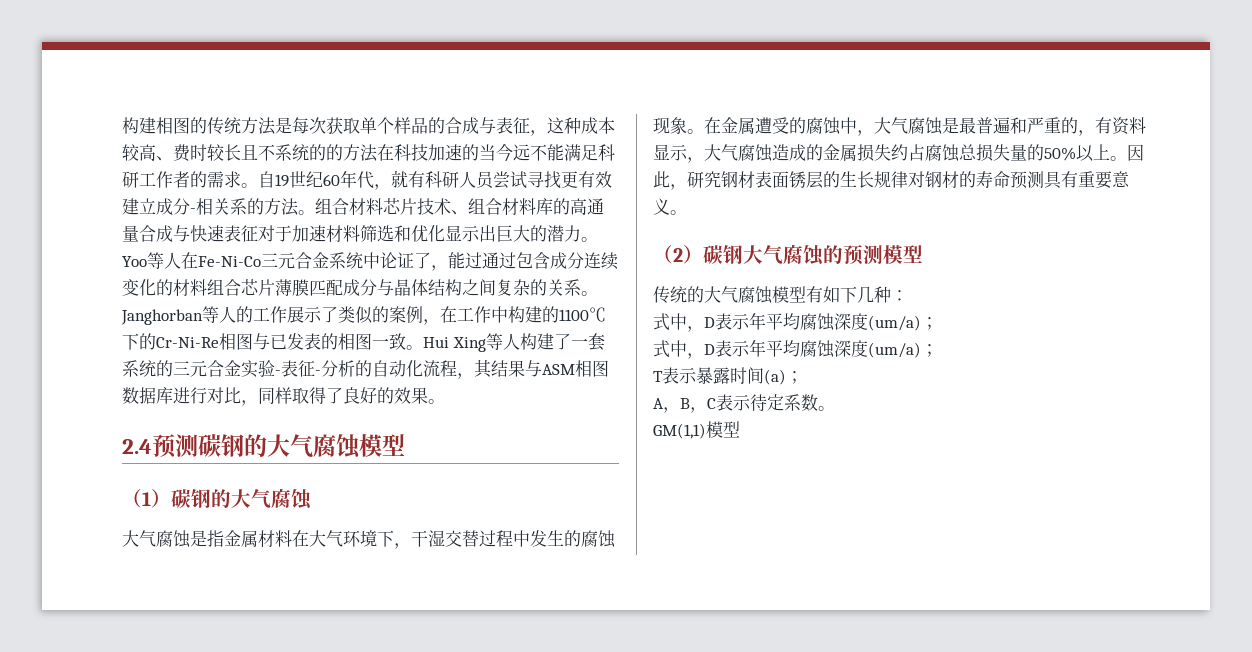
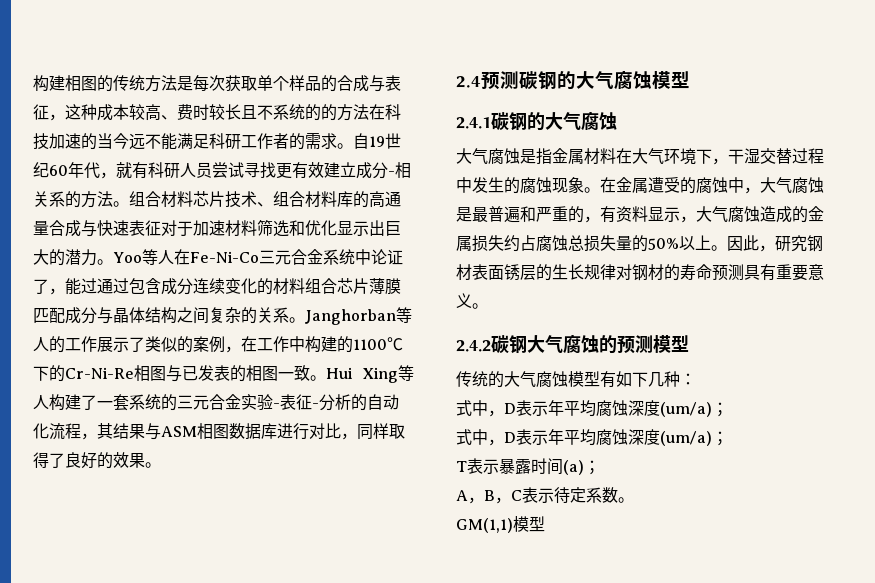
[122,489,171,508] （1） -> [456,117,491,129] 2.4.1
[653,245,703,264] （2） -> [456,340,491,352] 2.4.2

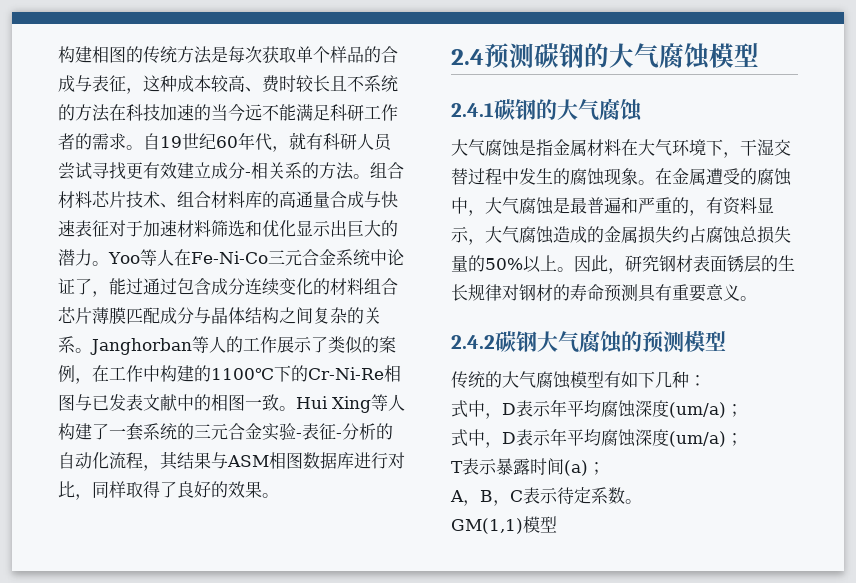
[321,104,337,121] 的 -> (75, 112) none
(230, 373) none -> [143,394,194,411] 文献中

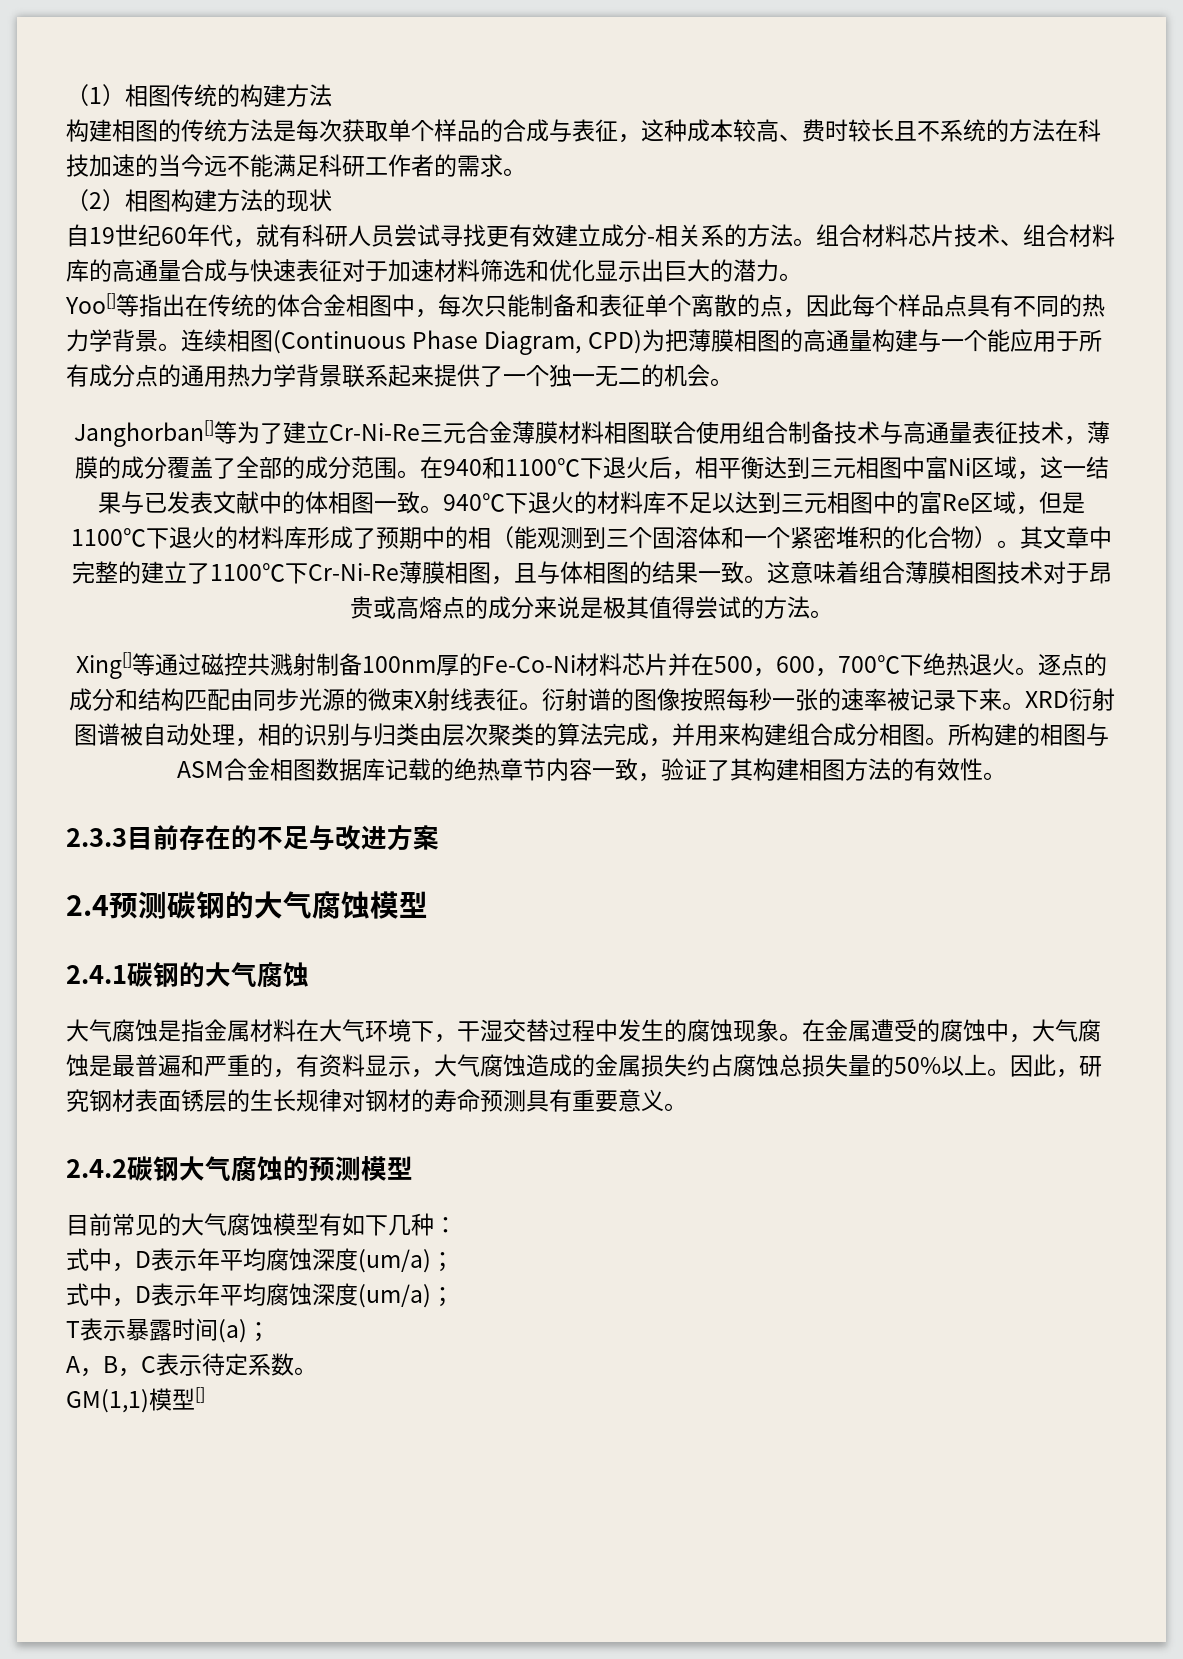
(58, 54) none -> [66,84,332,107] （1）相图传统的构建方法 //
(143, 147) none -> [66,189,332,212] // （2）相图构建方法的现状 //
[108,249,404,266] [58,278,398,297] [57,307,381,324] [58,336,396,355] [58,365,401,384] [58,394,75,411] Yoo等人在Fe-Ni-Co三元合金系统中论证了，能过通过包含成分连续变化的材料组合芯片薄膜匹配成分与晶体结构之间复杂的关系。Janghorban等人的工作展示了类似的案例，在工作中构建的1100℃下的Cr-Ni-Re相图 -> [65,293,1105,318] [66,329,1102,355] [66,364,733,388] [73,420,1110,447] [74,456,1109,480] [98,492,121,514] // Yoo[]等指出在传统的体合金相图中，每次只能制备和表征单个离散的点，因此每个样品点具有不同的热力学背景。连续相图(Continuous Phase Diagram, CPD)为把薄膜相图的高通量构建与一个能应用于所有成分点的通用热力学背景联系起来提供了一个独一无二的机会。 // Janghorban[]等为了建立Cr-Ni-Re三元合金薄膜材料相图联合使用组合制备技术与高通量表征技术，薄膜的成分覆盖了全部的成分范围。在940和1100℃下退火后，相平衡达到三元相图中富Ni区域，这一结果
(211, 402) none -> [305,491,328,514] 体
[296,394,405,413] [58,423,393,441] [58,451,405,471] [58,481,279,500] Hui Xing等人构建了一套系统的三元合金实验-表征-分析的自动化流程，其结果与ASM相图数据库进行对比，同样取得了良好的效果。 -> [443,491,1085,515] [71,526,1112,549] [71,561,1112,585] [350,596,833,619] [76,652,1107,679] [68,688,1115,711] [74,723,1109,747] [177,758,1006,782] [66,825,439,851] 940℃下退火的材料库不足以达到三元相图中的富Re区域，但是1100℃下退火的材料库形成了预期中的相（能观测到三个固溶体和一个紧密堆积的化合物）。其文章中完整的建立了1100℃下Cr-Ni-Re薄膜相图，且与体相图的结果一致。这意味着组合薄膜相图技术对于昂贵或高熔点的成分来说是极其值得尝试的方法。 // Xing[]等通过磁控共溅射制备100nm厚的Fe-Co-Ni材料芯片并在500，600，700℃下绝热退火。逐点的成分和结构匹配由同步光源的微束X射线表征。衍射谱的图像按照每秒一张的速率被记录下来。XRD衍射图谱被自动处理，相的识别与归类由层次聚类的算法完成，并用来构建组合成分相图。所构建的相图与ASM合金相图数据库记载的绝热章节内容一致，验证了其构建相图方法的有效性。 // 2.3.3目前存在的不足与改进方案
[451,371,485,389] 传统 -> [66,1213,158,1236] 目前常见
(557, 524) none -> [195,1387,205,1403] []

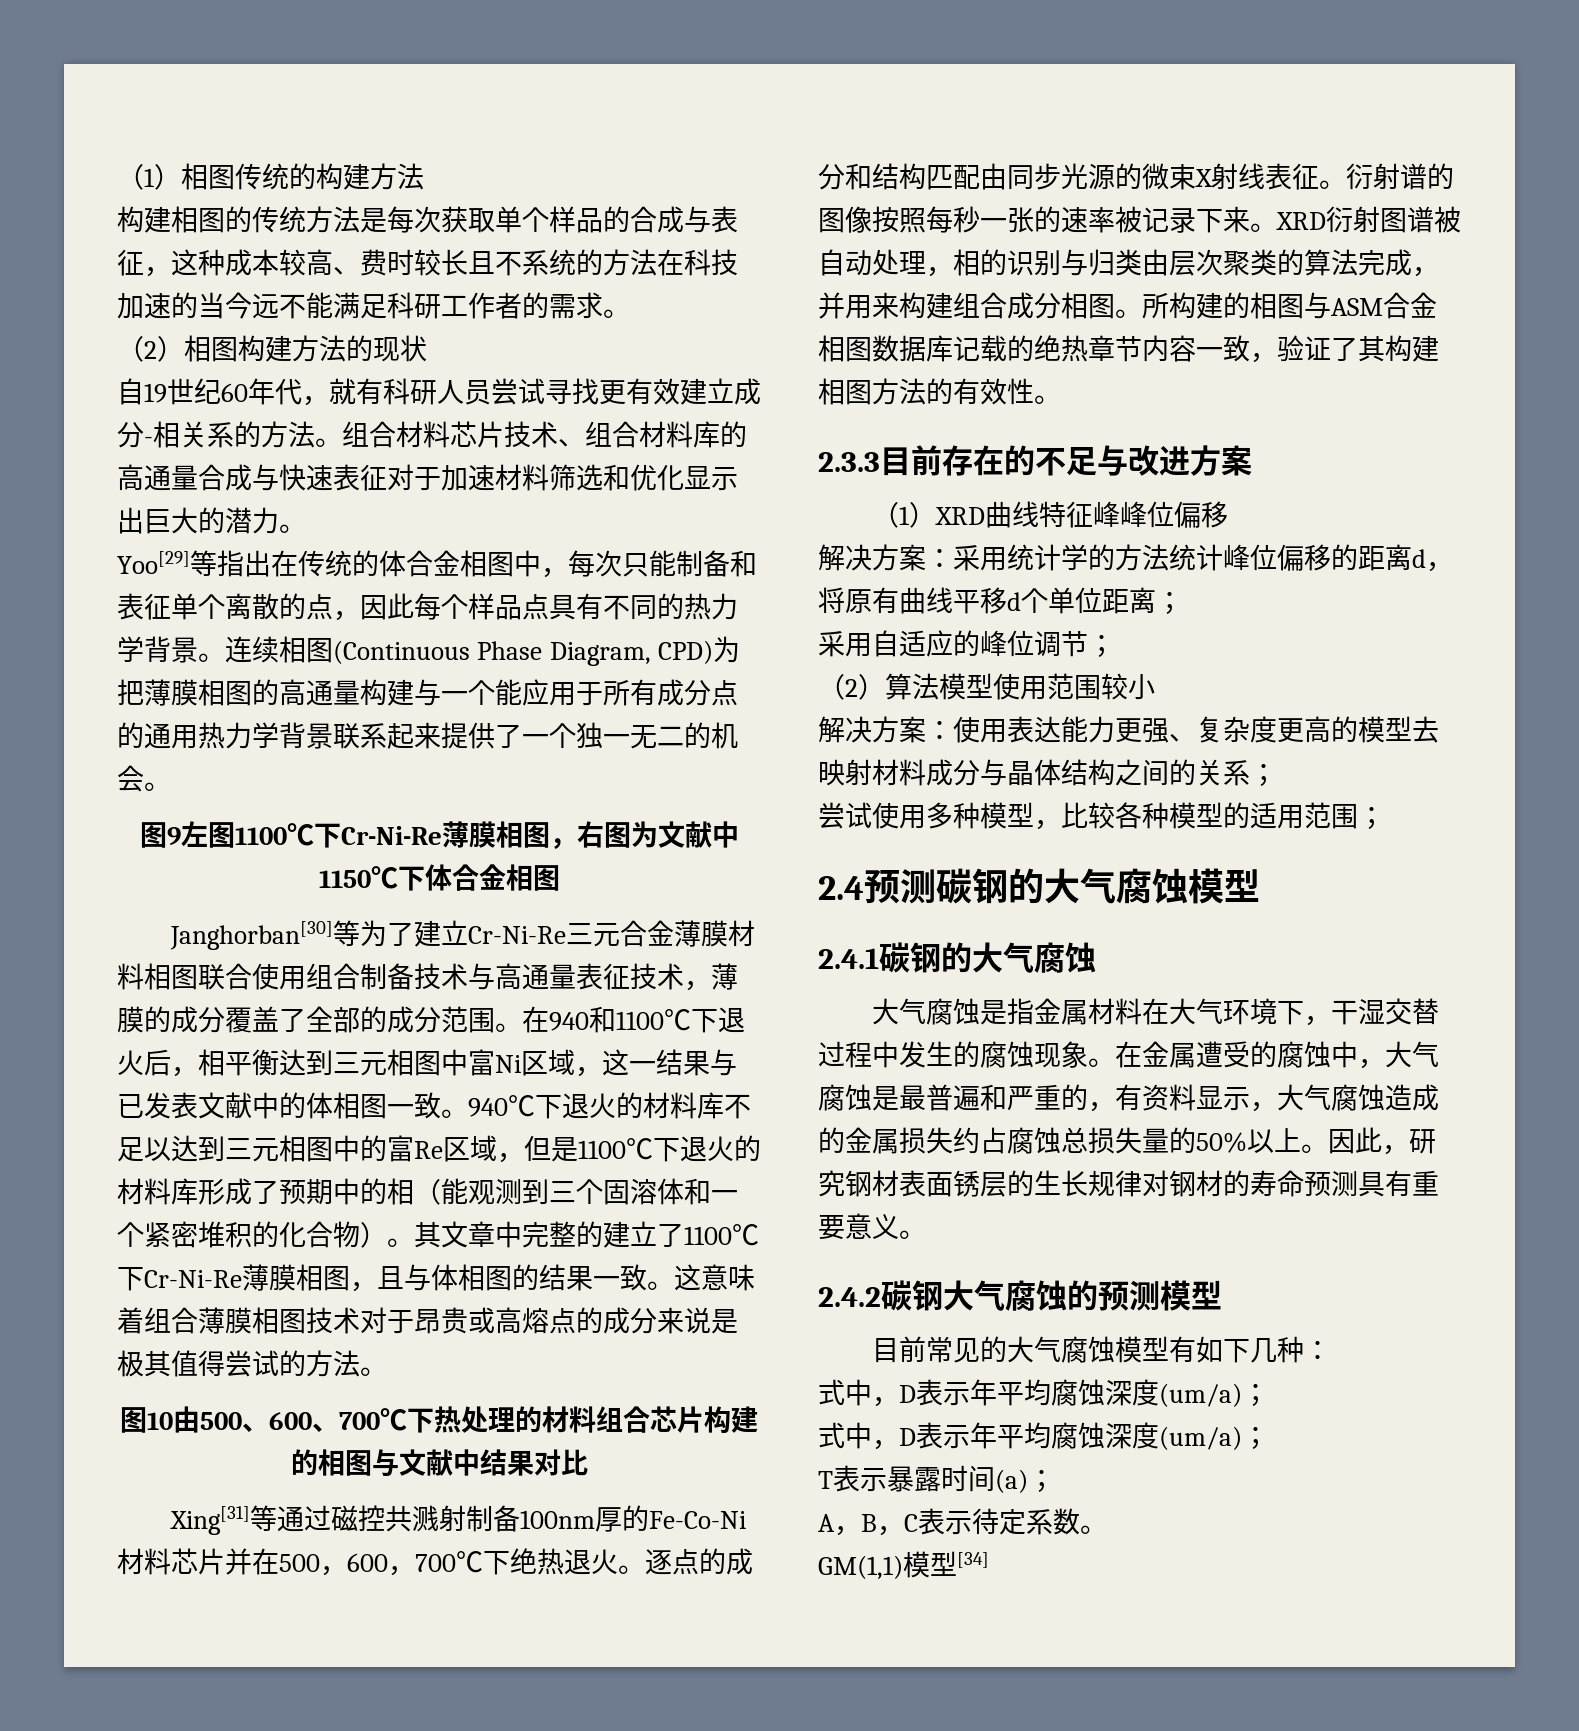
[65,293,116,314] Yoo[] -> [117,551,190,574] Yoo[29]
[73,420,214,447] Janghorban[] -> [139,821,739,849] [318,864,560,891] [170,921,334,950] 图9左图1100℃下Cr-Ni-Re薄膜相图，右图为文献中1150℃下体合金相图 // Janghorban[30]
[76,652,132,679] Xing[] -> [120,1406,758,1434] [290,1449,588,1477] [170,1506,251,1535] 图10由500、600、700℃下热处理的材料组合芯片构建的相图与文献中结果对比 // Xing[31]
(439, 837) none -> [872,501,1229,528] [818,544,1453,572] [818,587,1183,615] [818,630,1115,658] [818,673,1155,700] [818,716,1439,743] [818,759,1277,787] [818,802,1385,830] // （1）XRD曲线特征峰峰位偏移 // 解决方案：采用统计学的方法统计峰位偏移的距离d，将原有曲线平移d个单位距离； // 采用自适应的峰位调节； // （2）算法模型使用范围较小 // 解决方案：使用表达能力更强、复杂度更高的模型去映射材料成分与晶体结构之间的关系； // 尝试使用多种模型，比较各种模型的适用范围；
[195,1387,205,1403] [] -> [957,1552,989,1568] [34]

